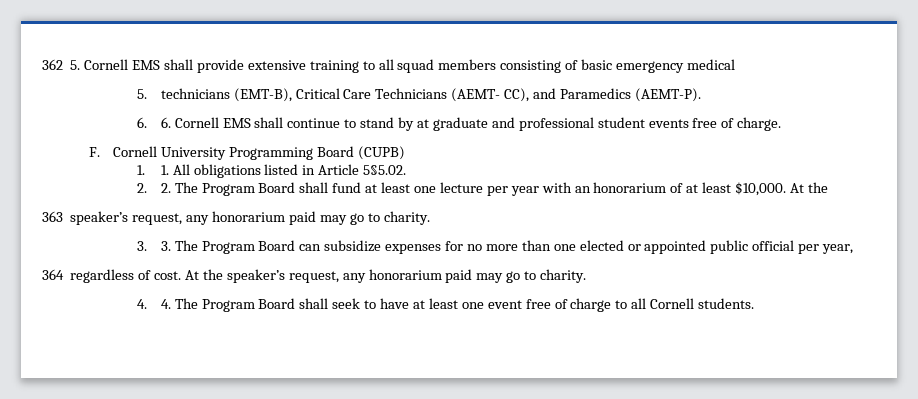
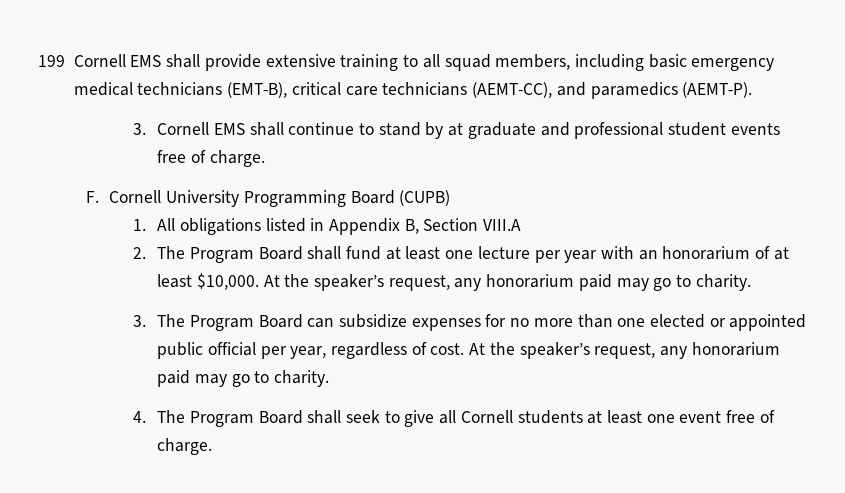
[42,59,81,70] 362 5. -> [38,55,65,67] 199
[438,59,579,73] members consisting of -> [495,54,645,71] members, including
[136,89,147,99] // 5. -> (133, 89) none
[295,88,631,102] Critical Care Technicians (AEMT- CC), and Paramedics -> [291,82,678,99] critical care technicians (AEMT-CC), and paramedics
[136,117,171,128] 6. 6. -> [133,123,147,135] 3.
[160,165,169,175] 1. -> (147, 225) none
[318,164,407,175] [136,183,171,193] Article 5§5.02. // 2. 2. -> [328,218,522,235] [133,247,147,259] Appendix B, Section VIII.A // 2.
[42,211,63,222] // 363 -> (310, 280) none
[160,241,171,251] 3. -> (147, 321) none
[42,269,64,280] // 364 -> (327, 352) none
[160,299,171,309] 4. -> (147, 417) none
[380,298,410,309] have -> [404,410,583,427] give all Cornell students
[570,298,755,312] charge to all Cornell students. -> [157,438,213,455] charge.

